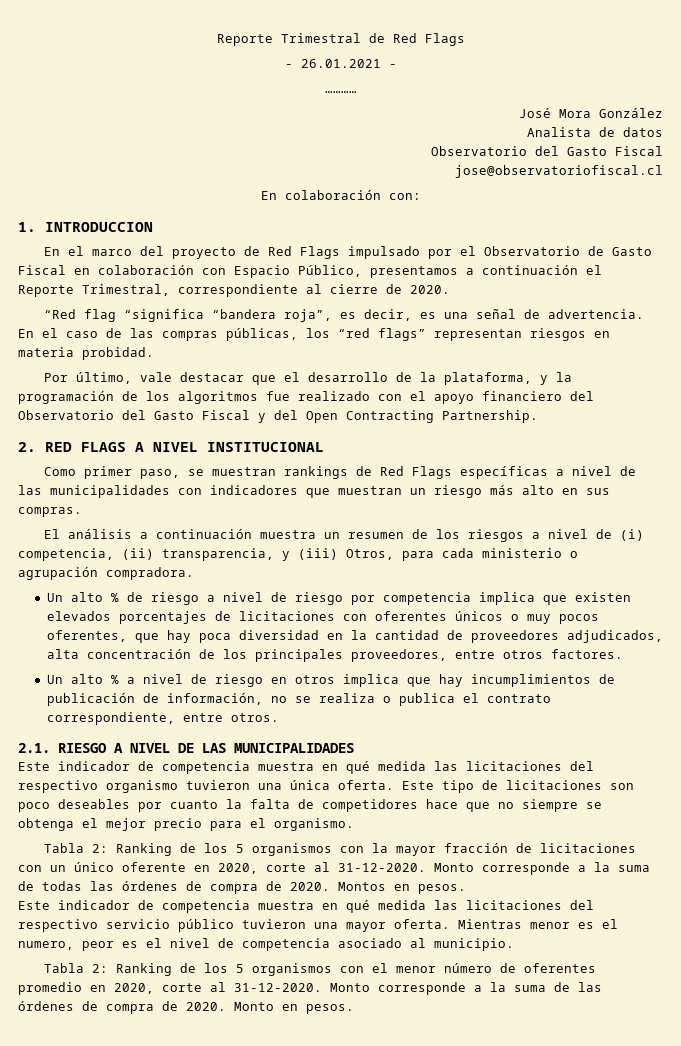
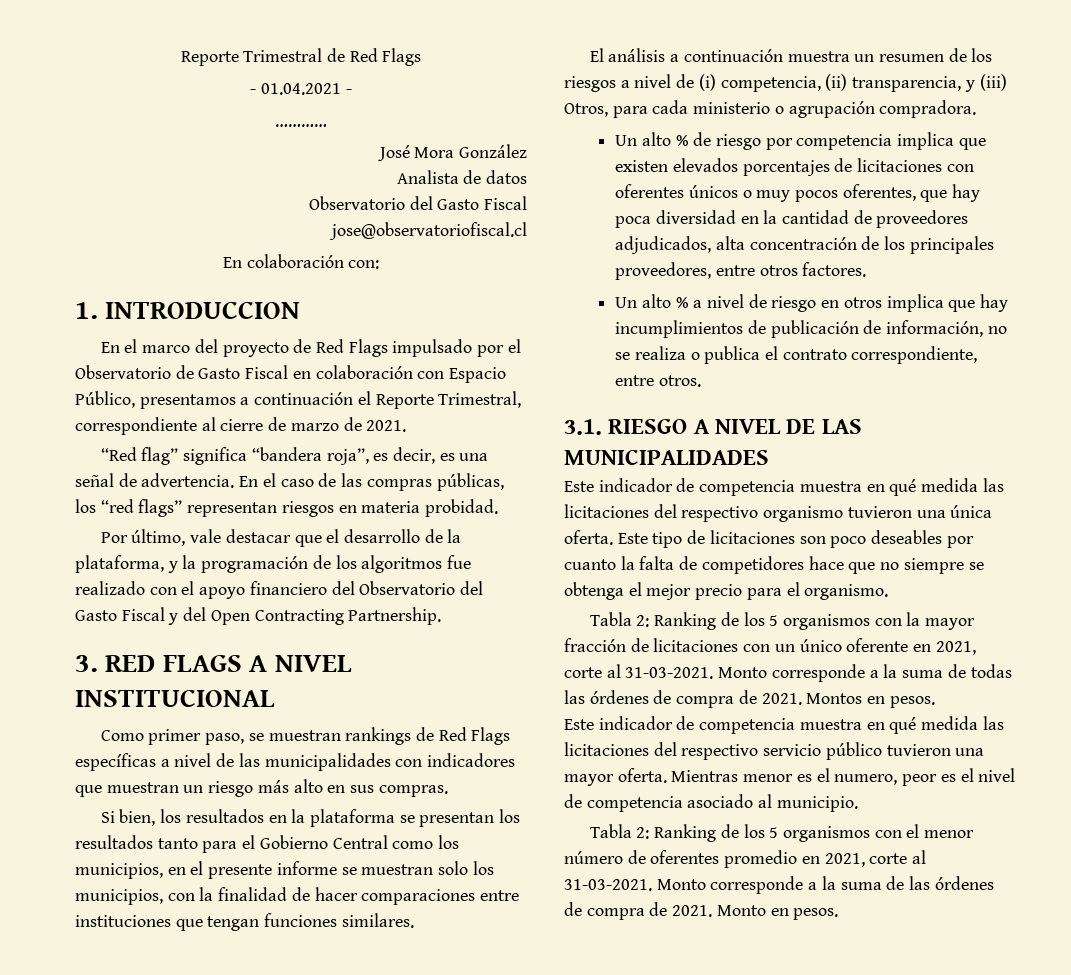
[300,59,381,68] 26.01.2021 -> [261,83,341,95] 01.04.2021
[410,285,450,294] 2020. -> [290,417,407,432] marzo de 2021.
[83,309,204,322] flag “significa -> [141,447,248,465] flag” significa
[18,442,36,452] 2. -> [75,655,98,672] 3.
(82, 512) none -> [100,809,521,827] [75,835,460,853] [75,861,494,879] [75,887,520,905] [75,913,414,931] // Si bien, los resultados en la plataforma se presentan los resultados tanto para el Gobierno Central como los municipios, en el presente informe se muestran solo los municipios, con la finalidad de hacer comparaciones entre instituciones que tengan funciones similares.
[206,592,343,605] a nivel de riesgo -> (761, 142) none
[18,743,50,753] 2.1. -> [564,419,602,435] 3.1.
[218,862,426,874] 2020, corte al 31-12-2020. -> [935,641,976,655] [564,664,714,679] 2021, corte al 31-03-2021.
[290,882,330,891] 2020. -> [761,693,802,705] 2021.
[114,982,322,994] 2020, corte al 31-12-2020. -> [824,850,927,867] [564,879,652,891] 2021, corte al 31-03-2021.
[186,1002,226,1011] 2020. -> [672,905,713,917] 2021.

